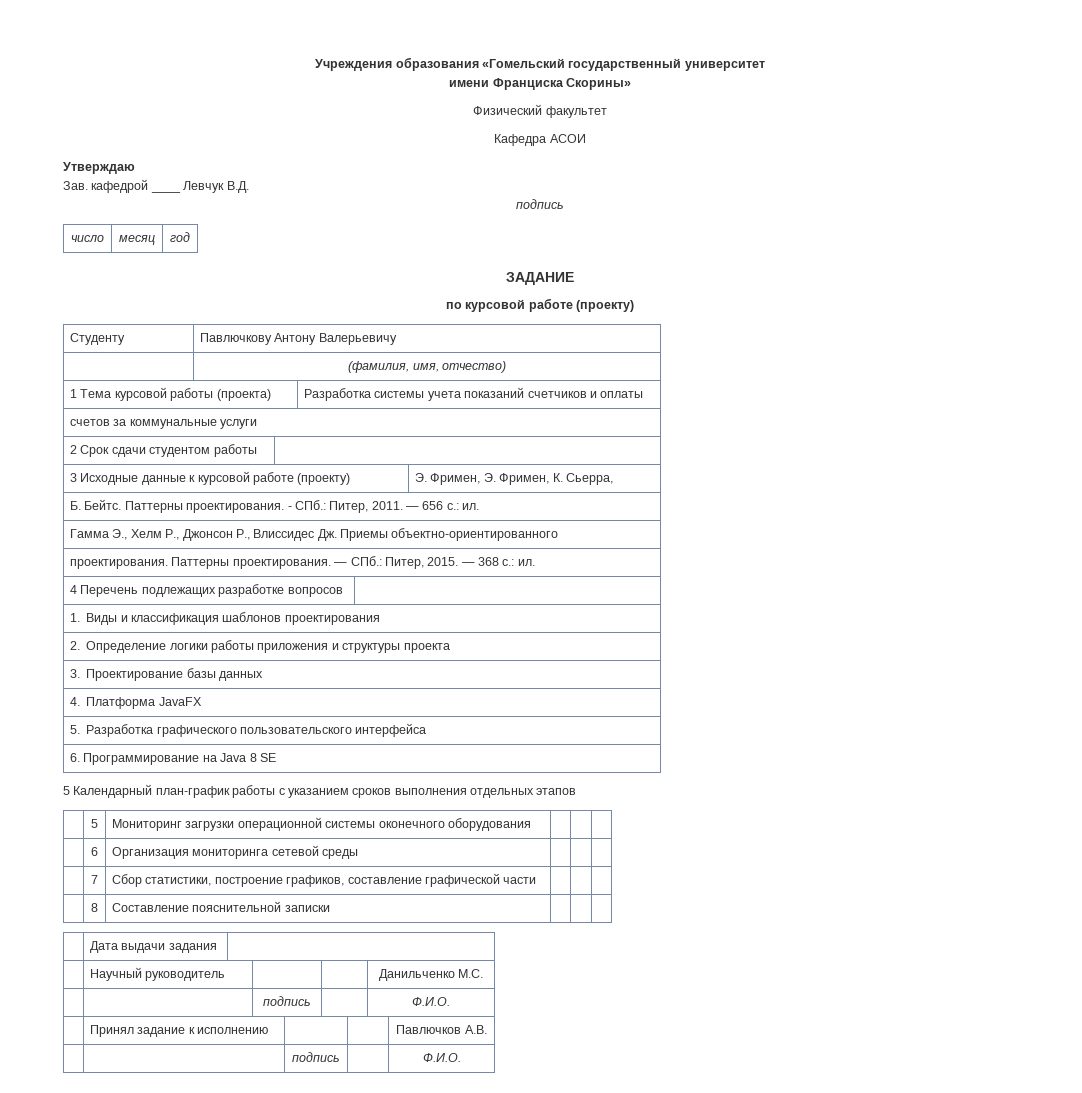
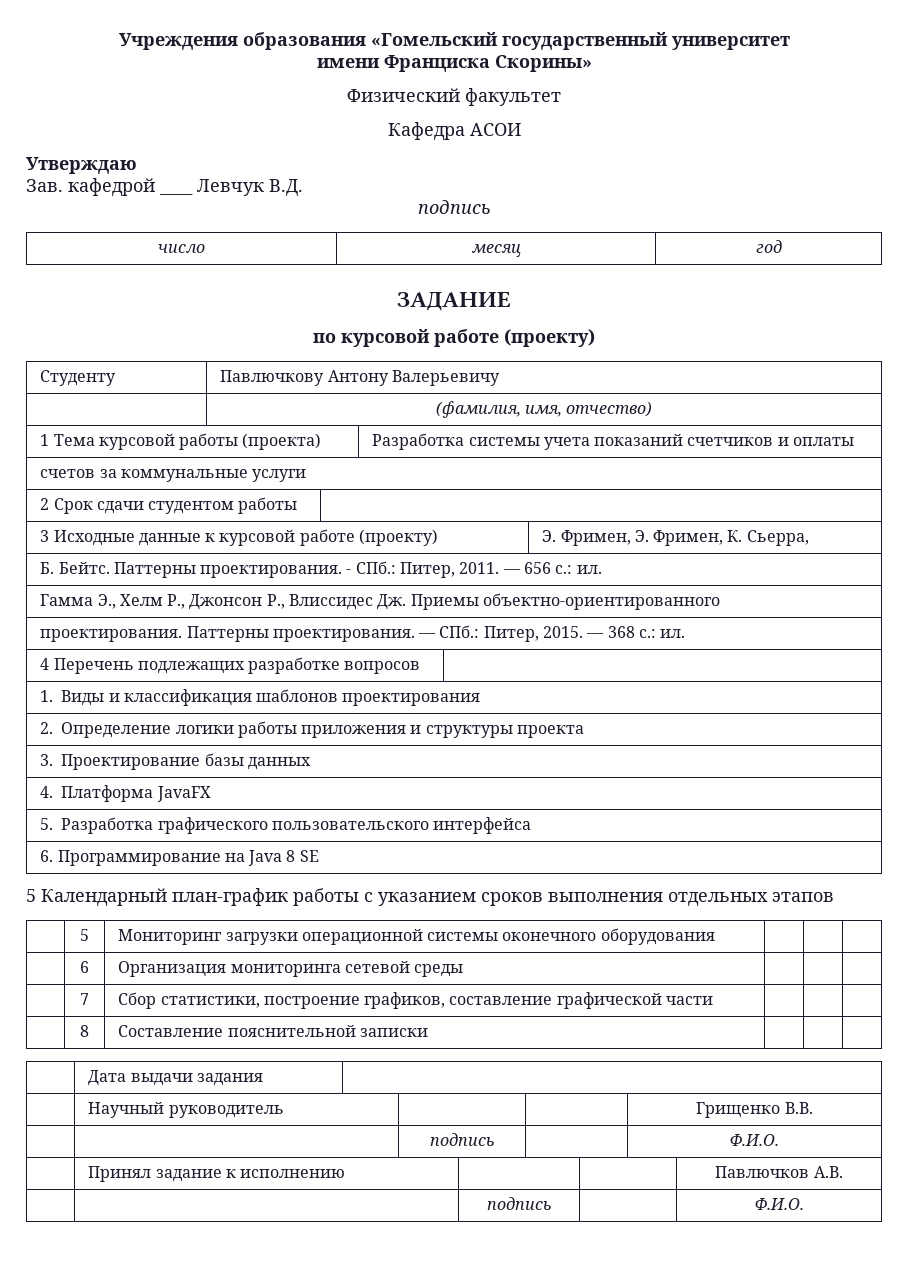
[378,969,484,981] Данильченко М.С. -> [696,1102,813,1118] Грищенко В.В.

